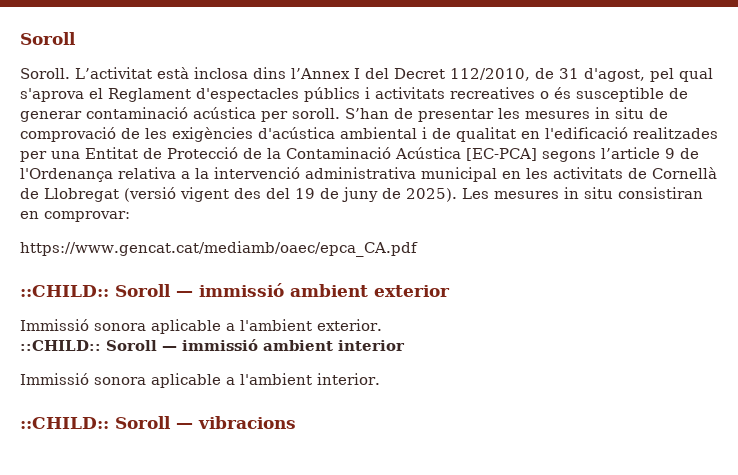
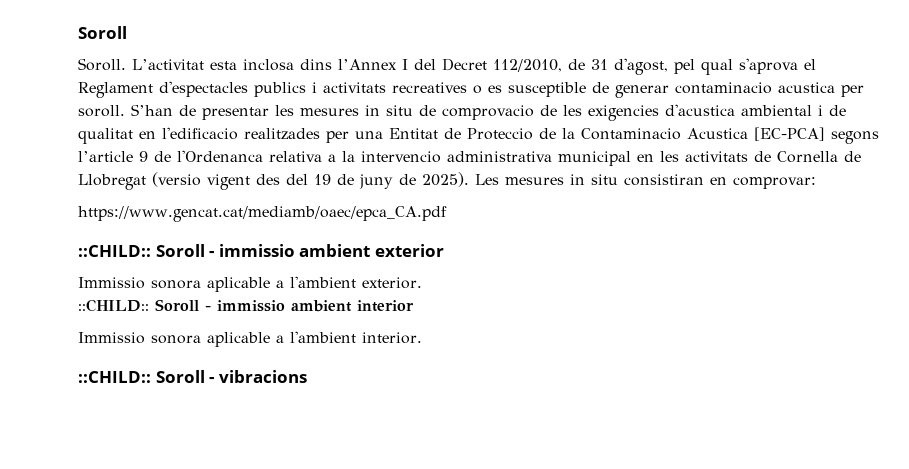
[156,67,189,79] està -> [210,61,237,70] esta
[304,87,360,102] públics -> [254,82,306,97] publics
[554,87,571,99] és -> [488,85,502,93] es
[86,107,256,119] contaminació acústica -> [675,82,835,94] contaminacio acustica
[20,127,116,142] comprovació -> [442,105,534,120] comprovacio
[172,127,335,142] exigències d'acústica -> [588,104,735,121] exigencies d'acustica
[545,127,628,139] l'edificació -> [162,127,238,140] l'edificacio
[167,147,238,159] Protecció -> [467,128,533,140] Proteccio
[286,147,461,159] Contaminació Acústica -> [581,128,748,140] Contaminacio Acustica
[20,168,113,182] l'Ordenança -> [177,150,263,162] l'Ordenanca
[214,167,300,179] intervenció -> [361,151,441,163] intervencio
[652,167,717,179] Cornellà -> [777,151,838,163] Cornella
[124,187,176,202] (versió -> [152,172,201,187] (versio
[176,283,284,297] — immissió -> [209,244,295,257] - immissio
[20,319,89,331] Immissió -> [78,277,145,289] Immissio
[162,339,258,351] — immissió -> [205,300,285,312] - immissio
[20,373,89,385] Immissió -> [78,332,145,344] Immissio
[176,423,193,429] — -> [209,377,215,383] -

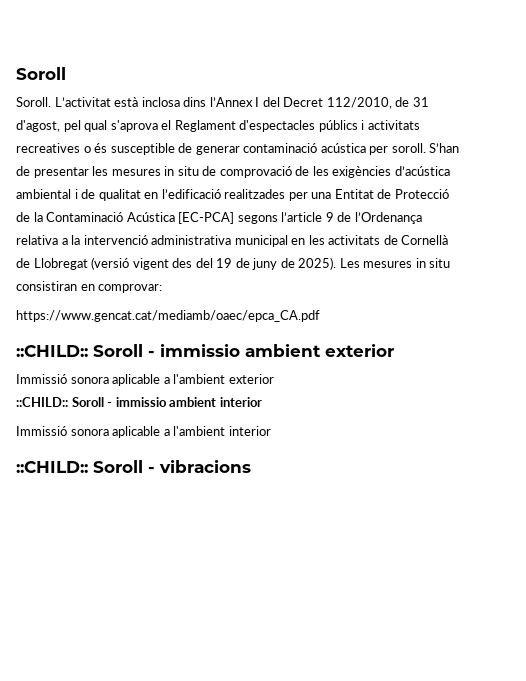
[210,61,237,70] esta -> [114,97,139,107] està
[254,82,306,97] publics -> [318,120,358,132] públics
[488,85,502,93] es -> [94,143,108,153] és
[675,82,835,94] contaminacio acustica -> [243,143,366,153] contaminació acústica
[442,105,534,120] comprovacio -> [219,166,292,178] comprovació
[588,104,735,121] exigencies d'acustica -> [332,166,450,178] exigències d’acústica
[162,127,238,140] l'edificacio -> [161,189,221,199] l’edificació
[467,128,533,140] Proteccio -> [394,189,449,199] Protecció
[581,128,748,140] Contaminacio Acustica -> [46,212,175,222] Contaminació Acústica
[177,150,263,162] l'Ordenanca -> [354,212,422,224] l’Ordenança
[361,151,441,163] intervencio -> [83,235,148,245] intervenció
[777,151,838,163] Cornella -> [401,235,449,245] Cornellà
[152,172,201,187] (versio -> [91,257,130,270] (versió
[78,276,422,292] Immissio sonora aplicable a l'ambient exterior. -> [16,374,274,386] Immissió sonora aplicable a l'ambient exterior
[78,331,422,347] Immissio sonora aplicable a l'ambient interior. -> [16,426,271,438] Immissió sonora aplicable a l'ambient interior

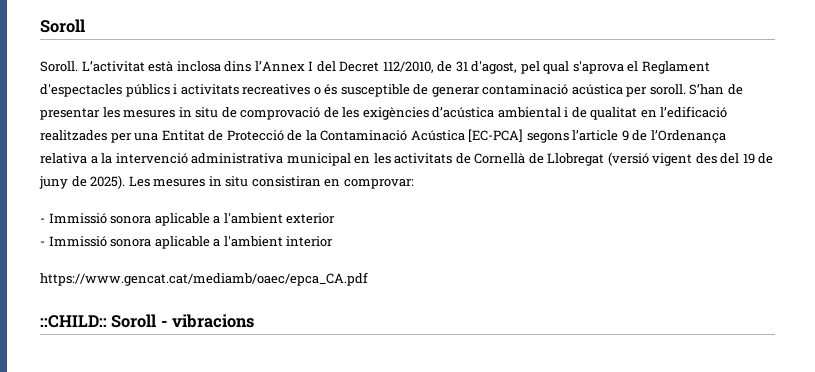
[16,310,320,322] [16,344,394,357] https://www.gencat.cat/mediamb/oaec/epca_CA.pdf // ::CHILD:: Soroll - immissio ambient exterior // -> [40,218,45,223] -
[16,397,262,407] ::CHILD:: Soroll - immissio ambient interior // -> [40,241,45,246] -
(271, 431) none -> [40,272,368,286] // https://www.gencat.cat/mediamb/oaec/epca_CA.pdf

